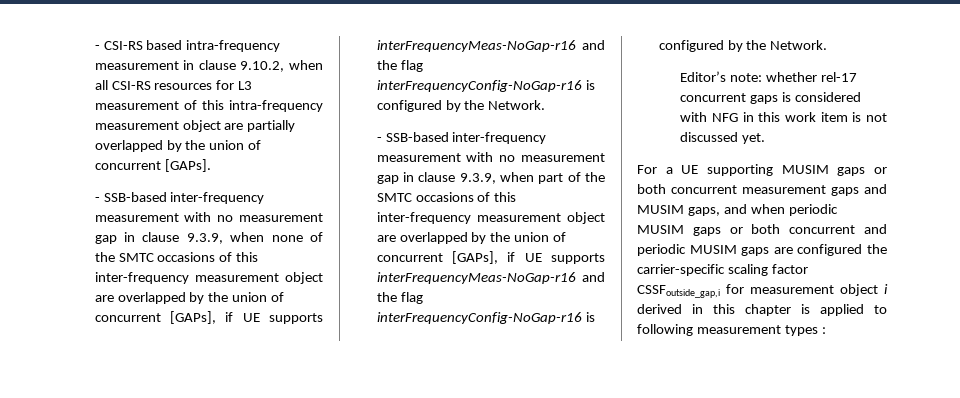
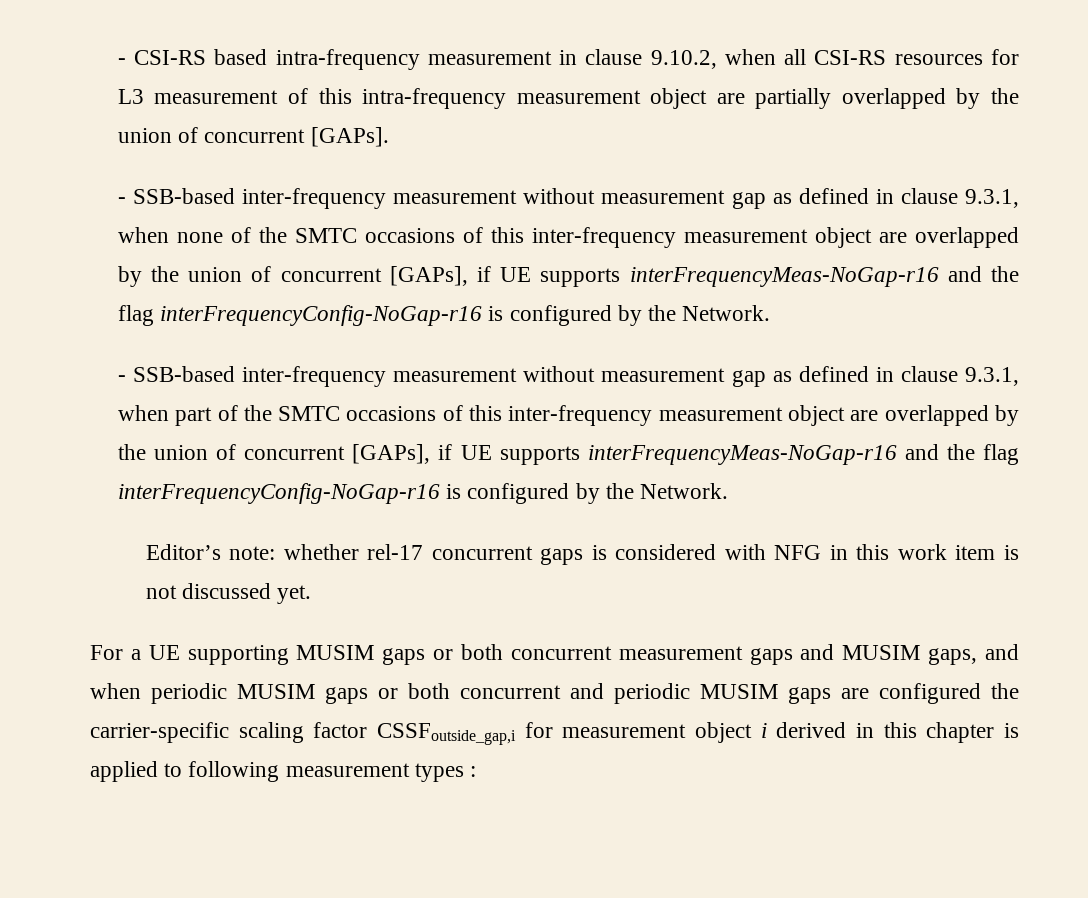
[184,212,323,222] [94,232,223,244] with no measurement gap in clause 9.3.9, -> [523,188,1020,209] without measurement gap as defined in clause 9.3.1,
[466,152,605,162] [376,172,496,184] with no measurement gap in clause 9.3.9, -> [523,366,1020,387] without measurement gap as defined in clause 9.3.1,

